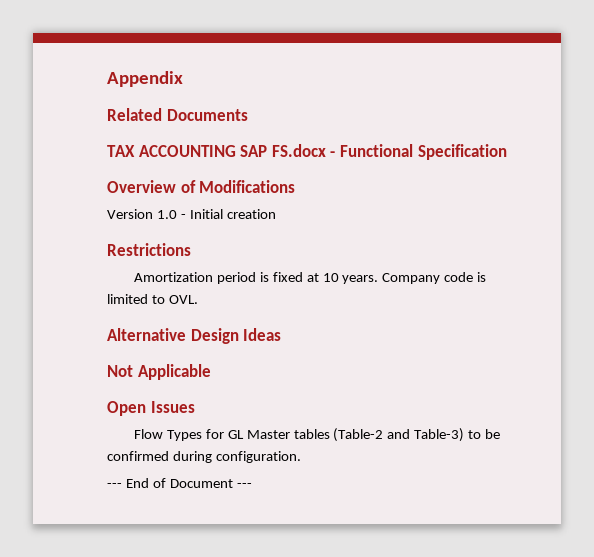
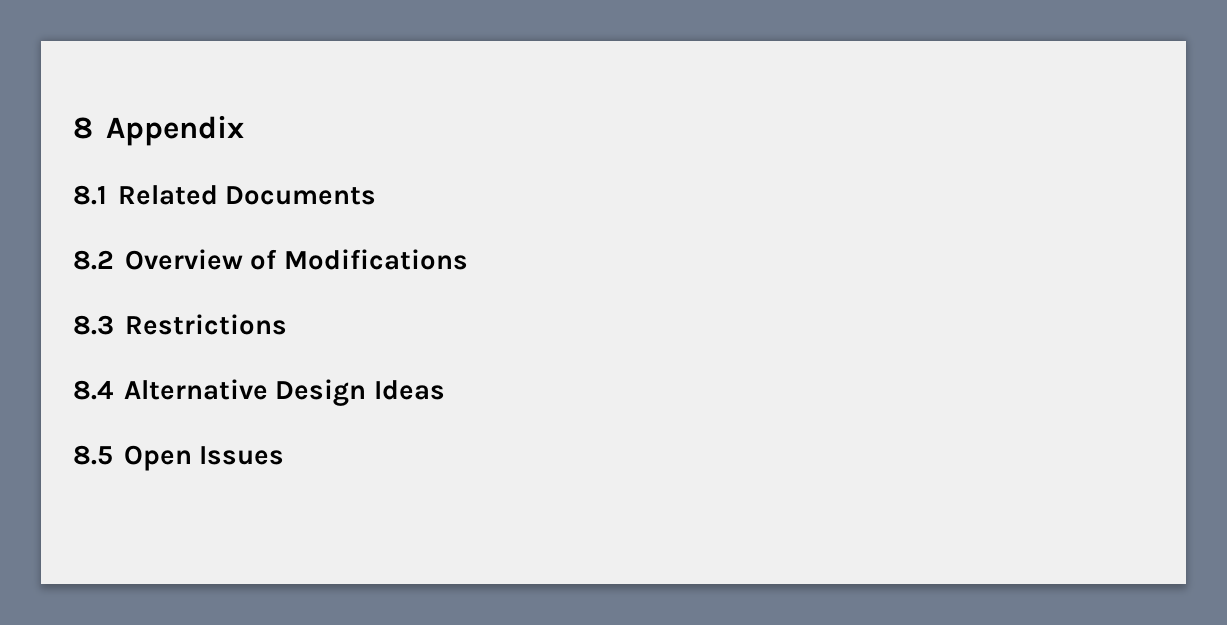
(107, 79) none -> [73,117,93,139] 8
(183, 79) none -> [73,185,107,205] 8.1
[107,144,507,160] [107,180,296,193] [107,209,276,219] [107,243,191,256] [133,272,487,284] [107,294,198,304] TAX ACCOUNTING SAP FS.docx - Functional Specification // Overview of Modifications // Version 1.0 - Initial creation // Restrictions // Amortization period is fixed at 10 years. Company code is limited to OVL. // -> [73,249,468,270] [73,314,287,335] [73,380,113,400] 8.2 Overview of Modifications // 8.3 Restrictions // 8.4
[107,364,211,380] Not Applicable // -> [73,445,113,465] 8.5
[133,428,501,442] [107,451,301,463] [107,478,252,488] // Flow Types for GL Master tables (Table-2 and Table-3) to be confirmed during configuration. // --- End of Document --- -> (285, 455) none

